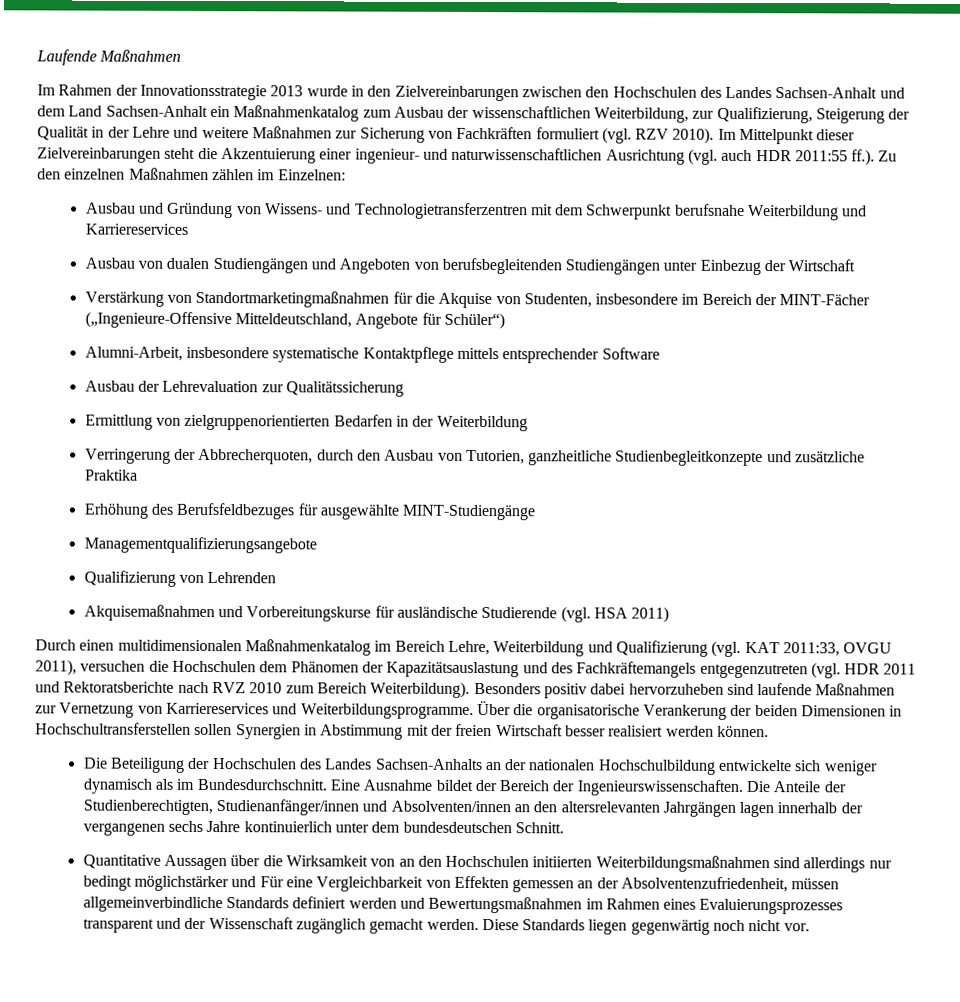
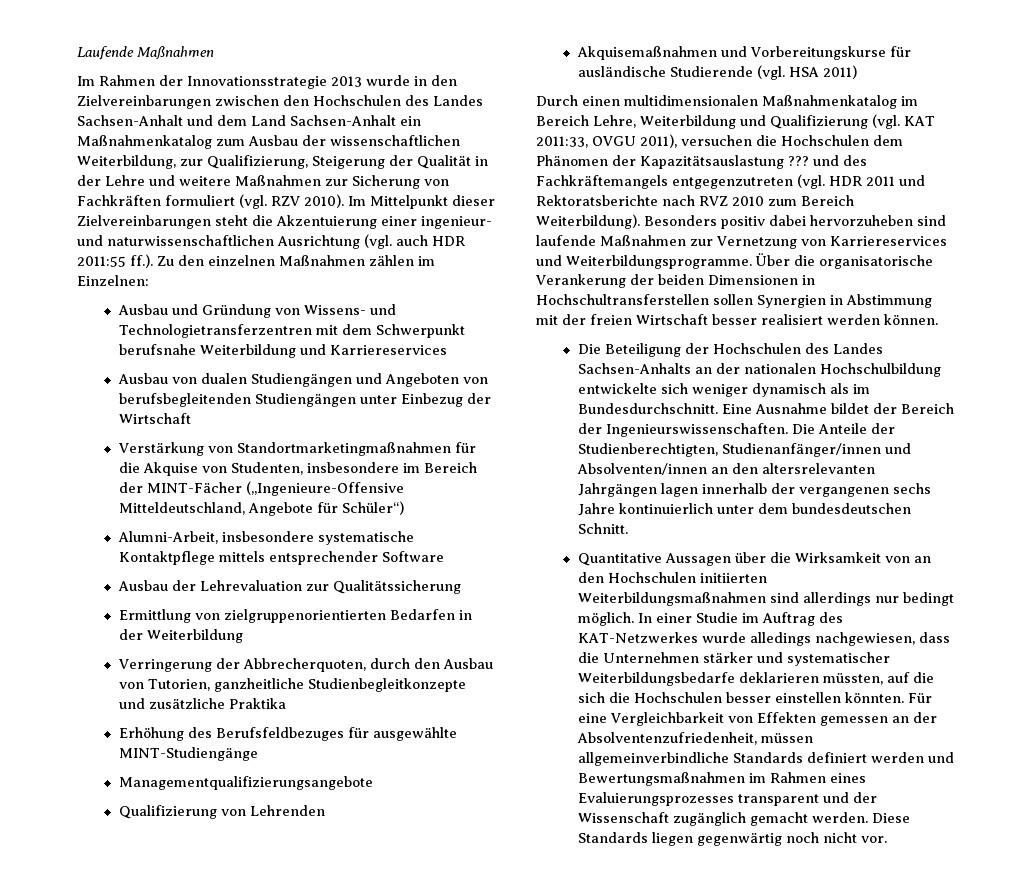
(520, 669) none -> [788,156,809,166] ???
[133,875,257,892] möglichstärker und -> [577,612,843,626] [577,632,950,646] [577,652,890,666] [577,672,934,686] [577,692,904,703] möglich. In einer Studie im Auftrag des KAT-Netzwerkes wurde alledings nachgewiesen, dass die Unternehmen stärker und systematischer Weiterbildungsbedarfe deklarieren müssten, auf die sich die Hochschulen besser einstellen könnten.

